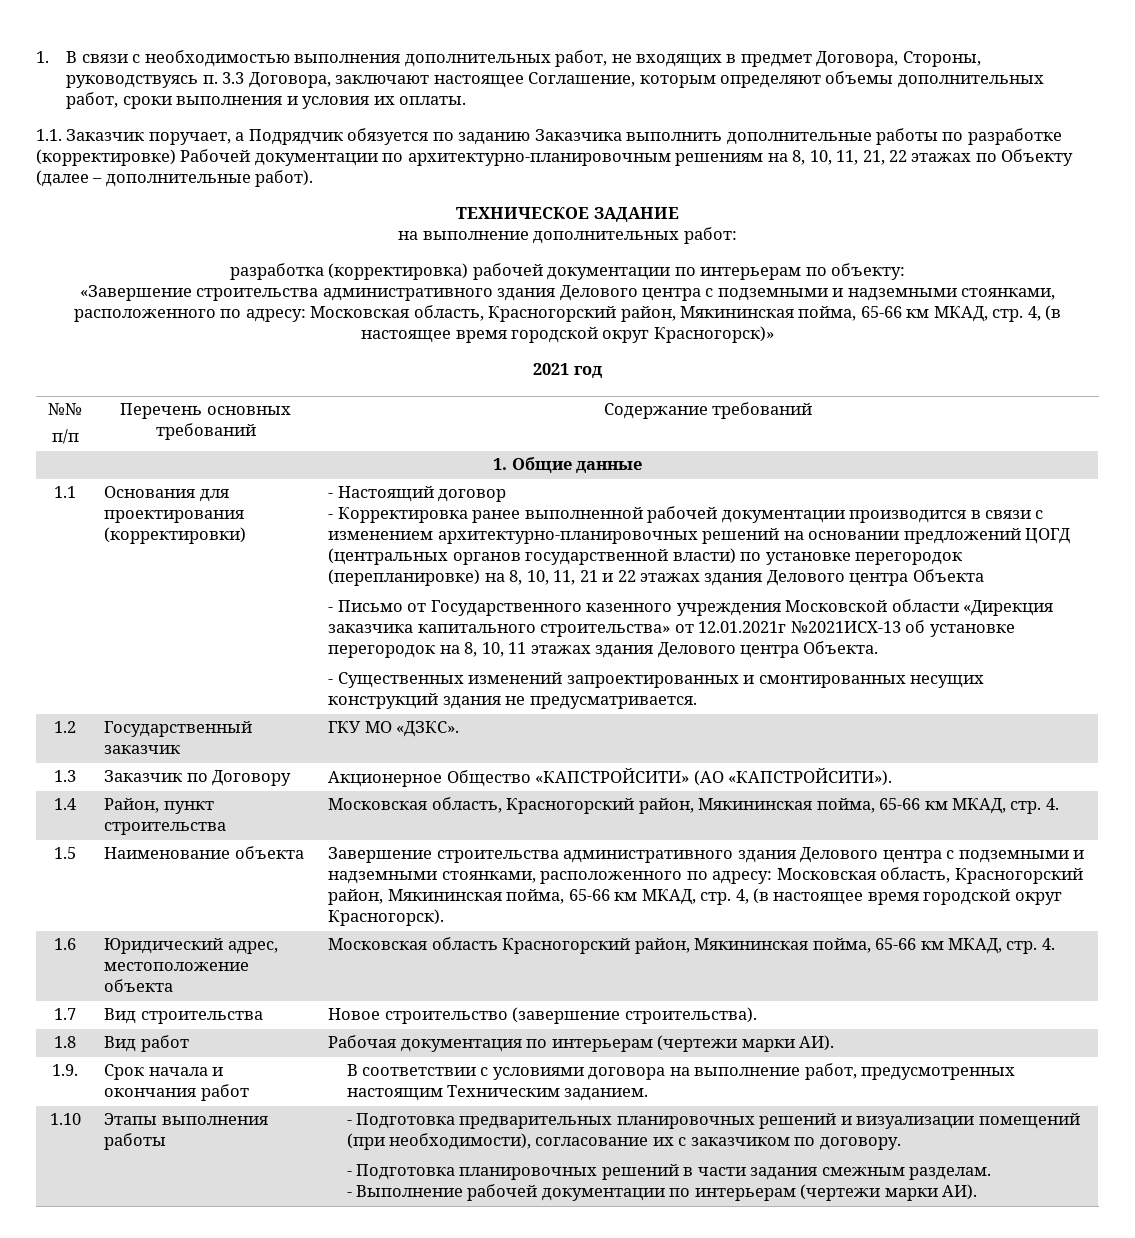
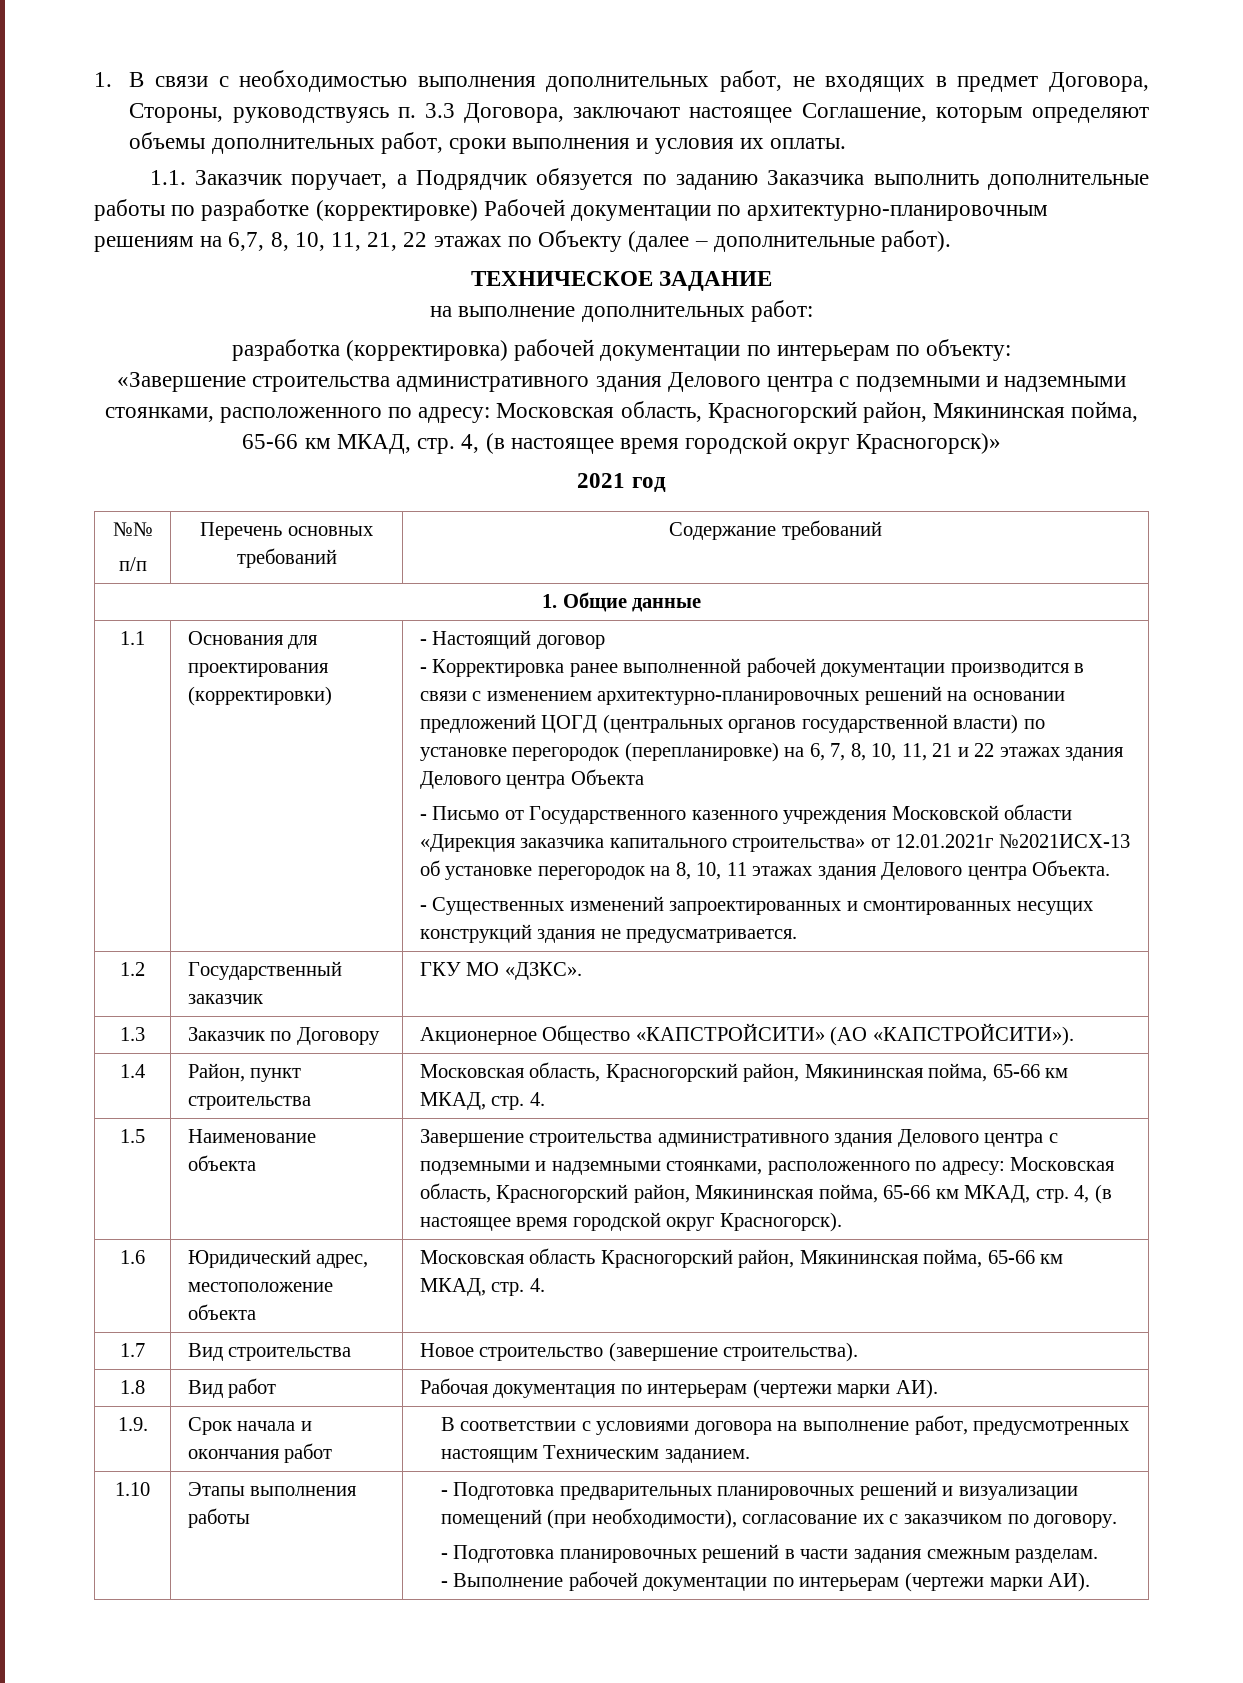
(788, 157) none -> [228,232,265,251] 6,7,
(505, 577) none -> [809,743,846,761] 6, 7,

